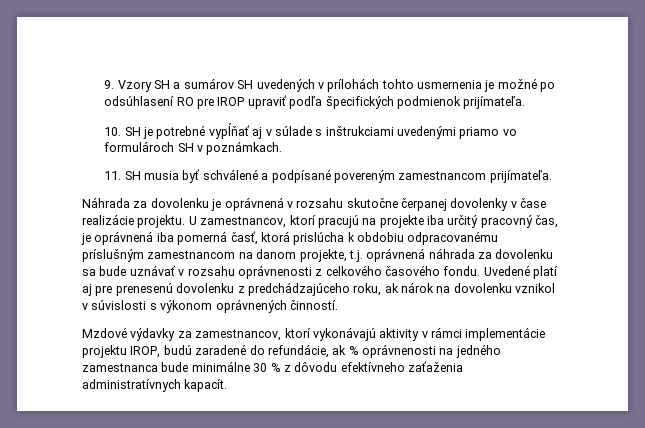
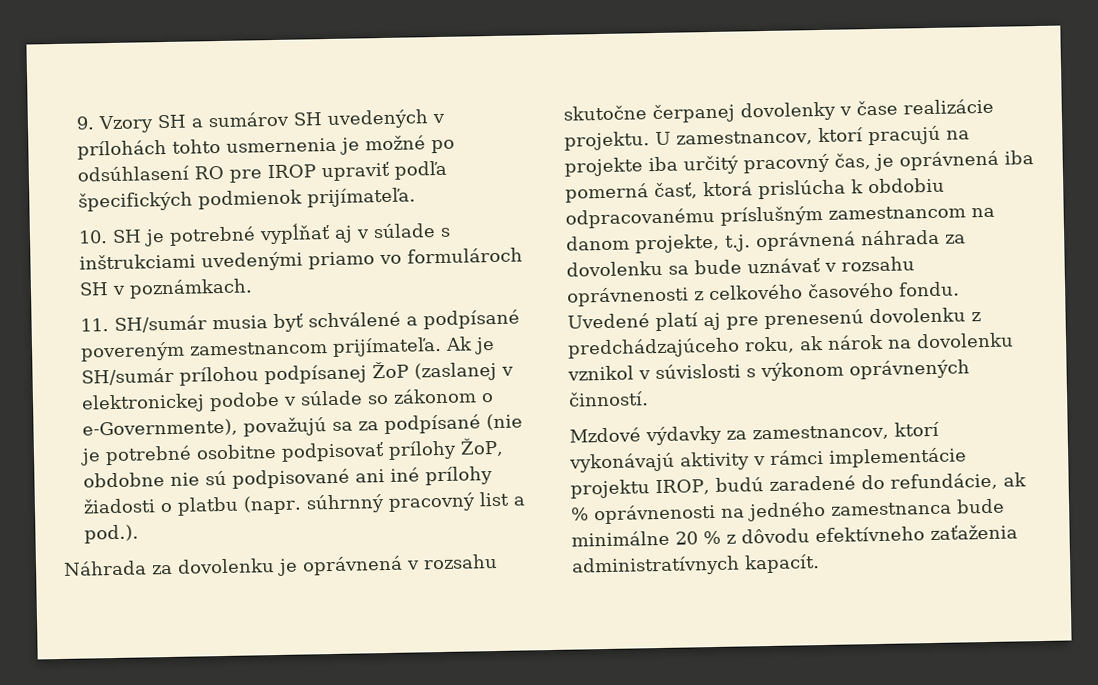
[124,171,141,180] SH -> [113,315,207,333] SH/sumár
(552, 176) none -> [444,336,495,355] [80,361,514,386] [80,388,494,414] [81,413,523,438] [79,437,504,466] [82,466,493,489] [82,491,525,516] [83,524,139,544] Ak je SH/sumár prílohou podpísanej ŽoP (zaslanej v elektronickej podobe v súlade so zákonom o e-Governmente), považujú sa za podpísané (nie je potrebné osobitne podpisovať prílohy ŽoP, obdobne nie sú podpisované ani iné prílohy žiadosti o platbu (napr. súhrnný pracovný list a pod.).
[253,363,268,372] 30 -> [675,531,698,545] 20

